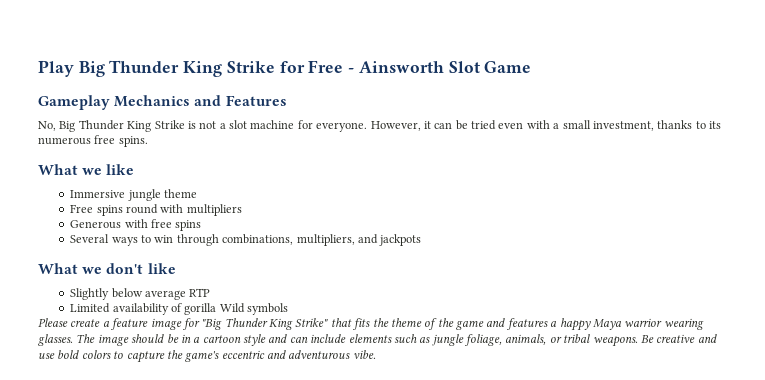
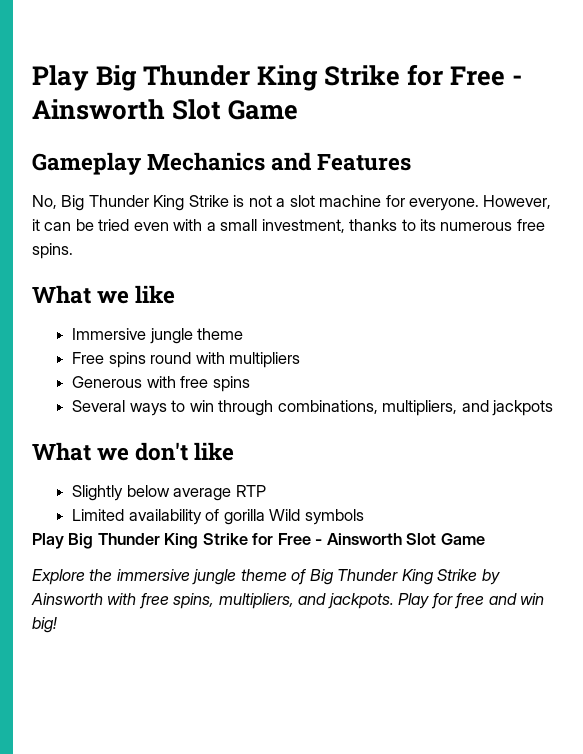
[38,318,704,331] [38,334,717,347] [38,350,376,363] Please create a feature image for "Big Thunder King Strike" that fits the theme of the game and features a happy Maya warrior wearing glasses. The image should be in a cartoon style and can include elements such as jungle foliage, animals, or tribal weapons. Be creative and use bold colors to capture the game's eccentric and adventurous vibe. -> [32,533,485,549] [32,569,500,585] [31,593,545,609] [32,617,57,633] Play Big Thunder King Strike for Free - Ainsworth Slot Game // Explore the immersive jungle theme of Big Thunder King Strike by Ainsworth with free spins, multipliers, and jackpots. Play for free and win big!

